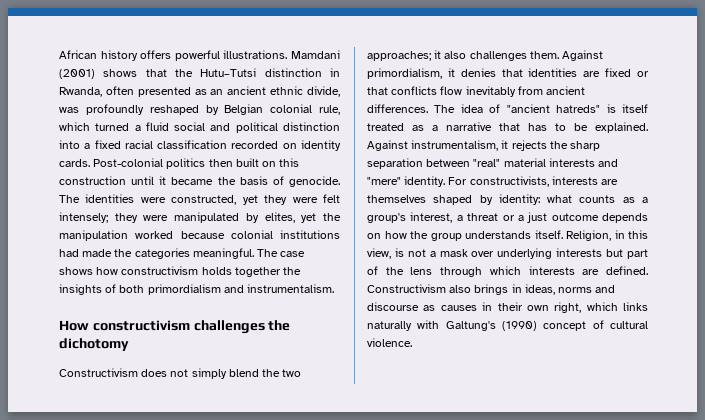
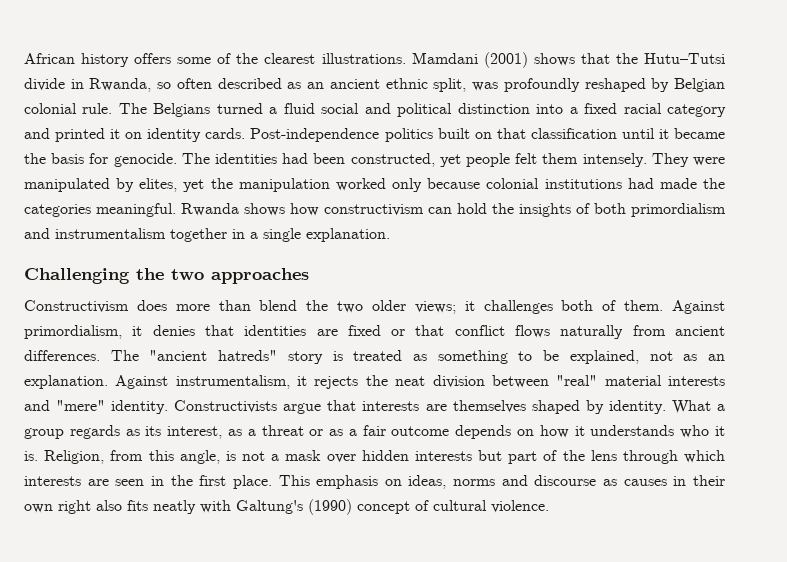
[174,50,220,61] powerful -> [177,53,316,64] some of the clearest
[264,68,322,77] distinction -> [24,78,65,91] divide
[105,86,191,97] often presented -> [157,78,282,89] so often described
[307,86,340,97] divide, -> [433,78,467,92] split,
[319,105,341,115] [59,122,90,131] rule, which -> [82,103,211,117] rule. The Belgians
[157,140,341,151] [59,158,300,169] [59,176,126,185] classification recorded on identity cards. Post-colonial politics then built on this construction -> [667,104,726,117] [24,128,617,142] category and printed it on identity cards. Post-independence politics built on that classification
[272,176,284,185] of -> [89,153,109,164] for
[140,194,340,205] [59,212,138,223] were constructed, yet they were felt intensely; they -> [282,153,689,167] had been constructed, yet people felt them intensely. They
(174, 235) none -> [392,178,423,192] only
[257,249,306,257] The case -> [181,203,239,216] Rwanda
[201,267,281,277] holds together -> [428,203,487,214] can hold
[247,284,335,293] [59,320,291,334] [59,338,129,351] instrumentalism. // How constructivism challenges the dichotomy -> [55,228,390,242] [24,268,309,284] instrumentalism together in a single explanation. // Challenging the two approaches
[170,368,227,379] not simply -> [175,300,251,311] more than
[367,50,527,61] approaches; it also challenges -> [371,300,617,314] older views; it challenges both of
[391,86,516,97] conflicts flow inevitably -> [454,325,624,339] conflict flows naturally
[460,104,648,113] [367,122,648,133] idea of "ancient hatreds" is itself treated as a narrative that has to be explained. -> [149,350,725,364] [24,375,108,389] "ancient hatreds" story is treated as something to be explained, not as an explanation.
[570,141,601,151] [367,158,423,169] sharp separation -> [395,375,485,388] neat division
[448,176,549,187] For constructivists, -> [174,400,357,414] Constructivists argue that
[498,194,648,205] [367,212,648,223] [367,230,648,241] [367,248,391,259] identity: what counts as a group's interest, a threat or a just outcome depends on how the group understands itself. Religion, in this view, -> [608,400,726,414] [24,425,725,439] [24,450,220,464] identity. What a group regards as its interest, as a threat or as a fair outcome depends on how it understands who it is. Religion, from this angle,
[497,248,553,259] underlying -> [361,450,409,461] hidden
[606,266,648,275] [367,284,522,295] defined. Constructivism also brings in -> [115,475,402,489] seen in the first place. This emphasis on
[554,302,648,313] [367,321,412,331] right, which links naturally -> [58,500,196,514] right also fits neatly

